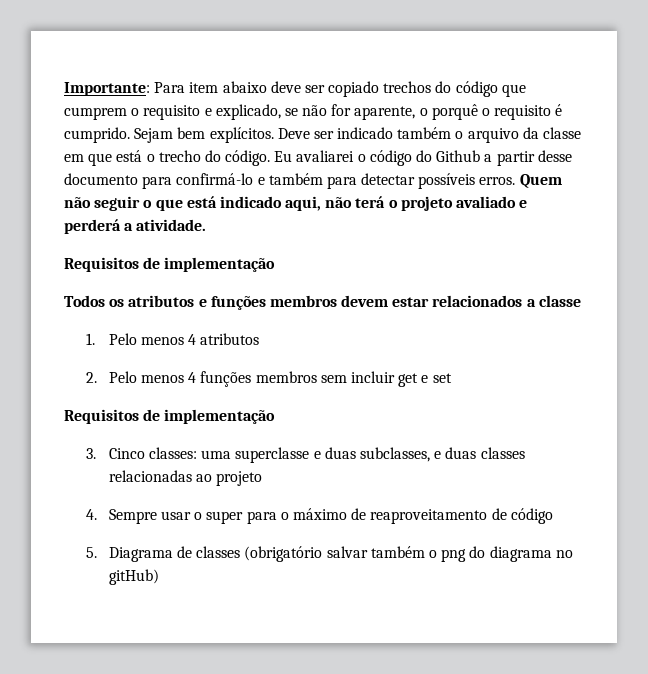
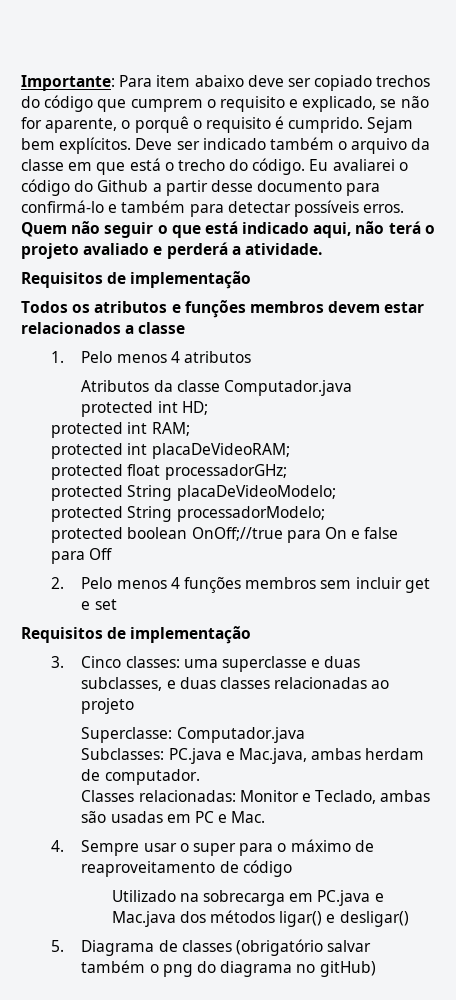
(260, 339) none -> [81,380,353,396] [81,401,208,417] [51,422,190,438] [51,443,290,459] [51,464,287,480] [51,485,336,501] [51,506,325,522] [51,527,399,543] [51,548,113,564] // Atributos da classe Computador.java // protected int HD; // protected int RAM; // protected int placaDeVideoRAM; // protected float processadorGHz; // protected String placaDeVideoModelo; // protected String processadorModelo; // protected boolean OnOff;//true para On e false para Off
(263, 478) none -> [81,727,305,743] [81,748,425,764] [81,769,200,785] [81,790,431,804] [81,811,266,823] // Superclasse: Computador.java // Subclasses: PC.java e Mac.java, ambas herdam de computador. // Classes relacionadas: Monitor e Teclado, ambas são usadas em PC e Mac.
(553, 516) none -> [111,890,384,906] [111,910,409,927] // Utilizado na sobrecarga em PC.java e Mac.java dos métodos ligar() e desligar()

